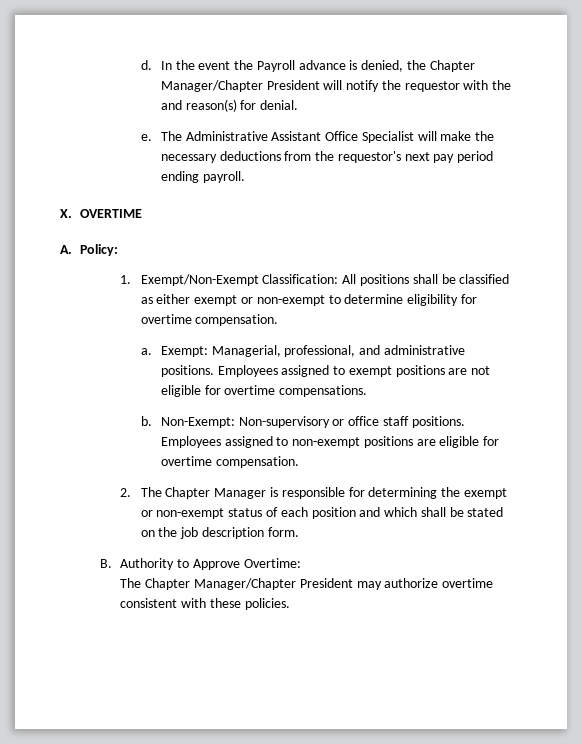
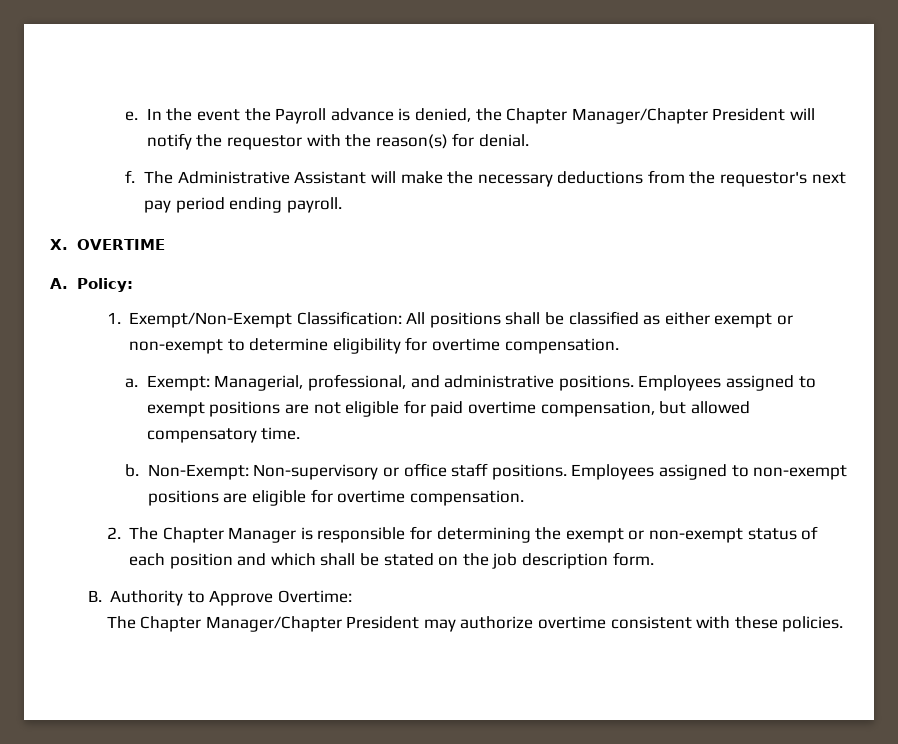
[140,60,152,70] d. -> [125,111,139,121] e.
[160,100,182,110] and -> (372, 140) none
[140,134,152,141] e. -> [125,170,136,183] f.
[325,131,414,143] Office Specialist -> (367, 177) none
[224,385,368,397] overtime compensations. -> [430,401,750,417] [146,427,301,443] paid overtime compensation, but allowed compensatory time.

